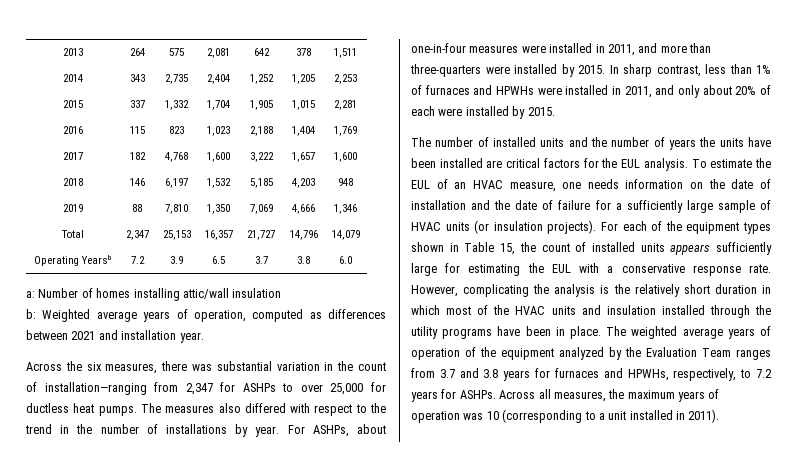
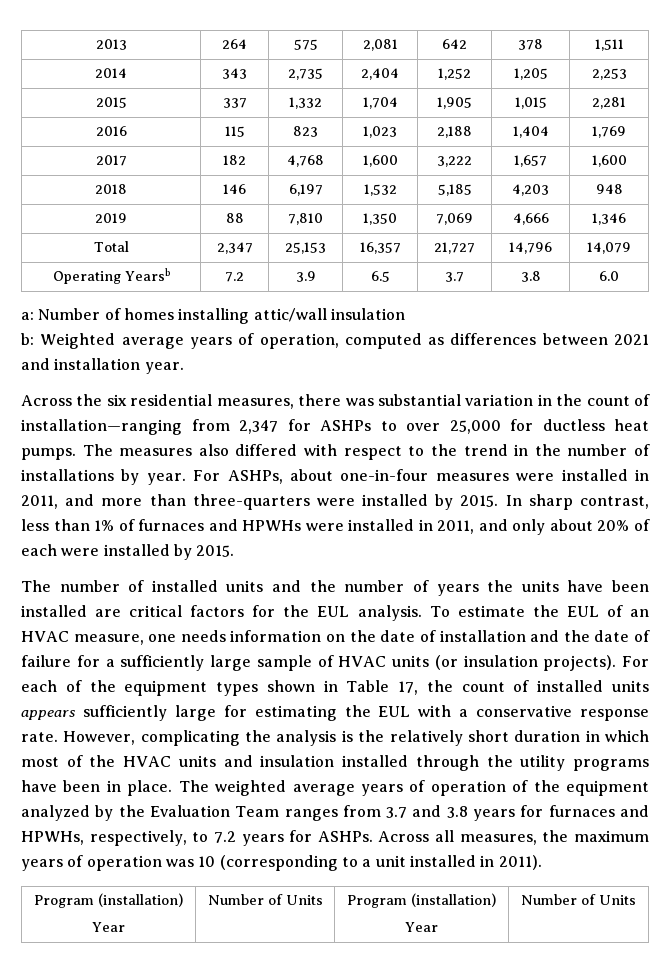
(102, 366) none -> [130,394,213,406] residential
[500,243,516,255] 15, -> [398,681,419,695] 17,
(720, 416) none -> [34,893,183,908] [92,922,126,932] [207,894,323,905] [346,893,496,908] [405,922,439,932] [521,894,636,905] // Program (installation) // Year | Number of Units | Program (installation) // Year | Number of Units

